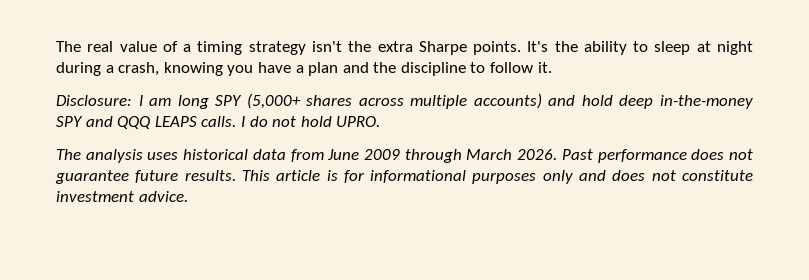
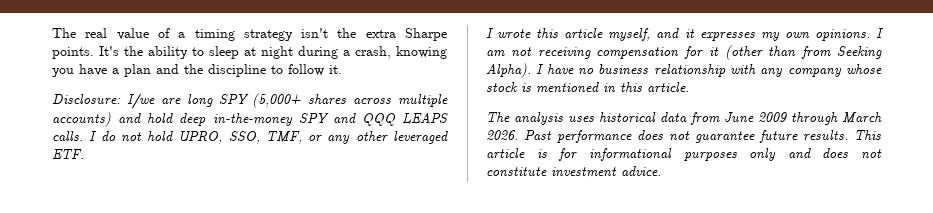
[138,95,172,106] I am -> [126,93,181,109] I/we are
[336,116,381,127] UPRO. -> [178,131,448,144] [52,149,84,159] [486,28,884,41] [486,45,882,60] [486,63,882,78] [486,82,689,93] UPRO, SSO, TMF, or any other leveraged ETF. // I wrote this article myself, and it expresses my own opinions. I am not receiving compensation for it (other than from Seeking Alpha). I have no business relationship with any company whose stock is mentioned in this article.

